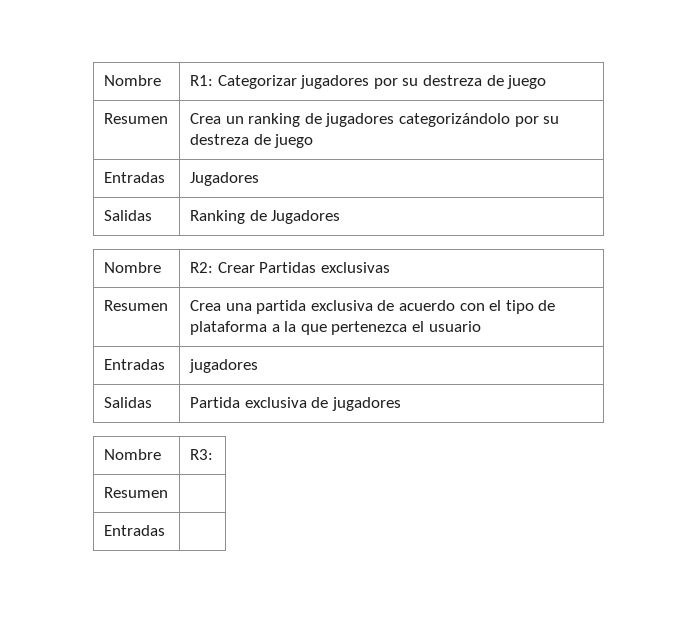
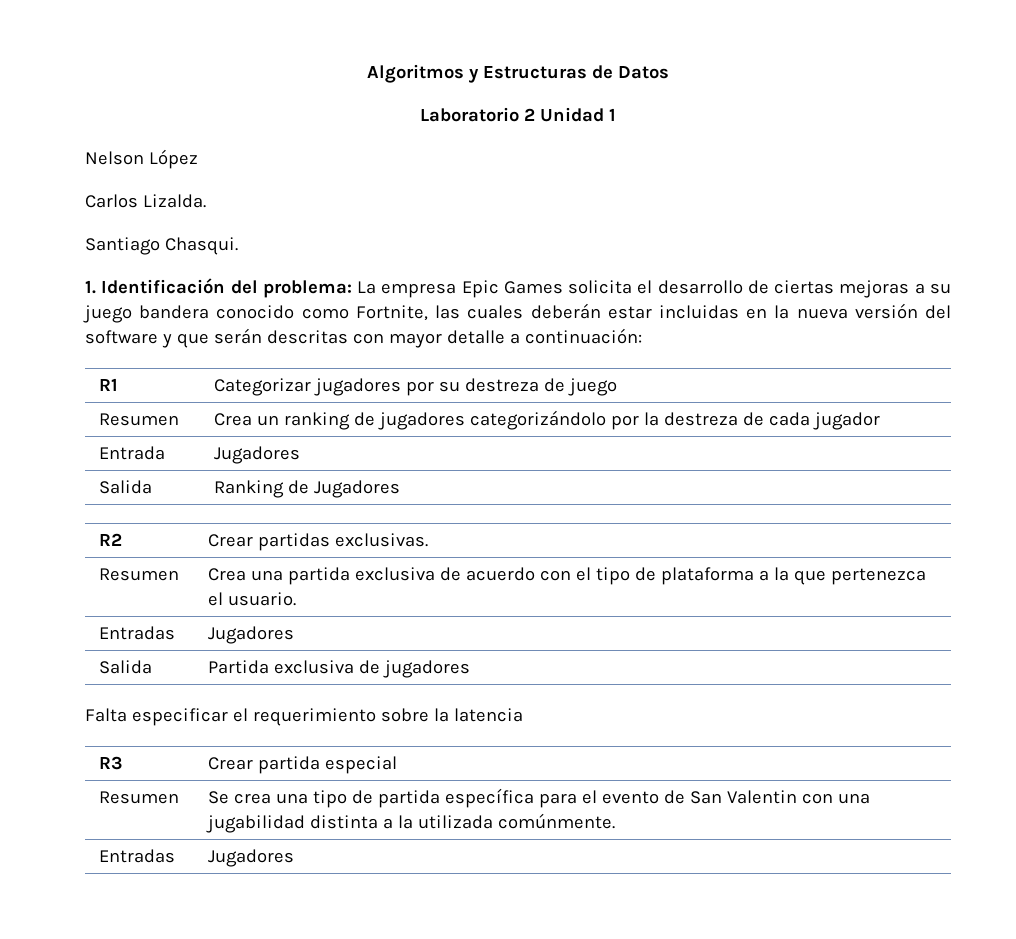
[103,75,161,86] [189,75,213,86] Nombre | R1: -> [367,64,669,83] [420,107,616,122] [85,149,198,169] [85,194,206,208] [85,237,238,255] [85,278,951,298] [83,303,951,323] [85,328,642,348] [99,378,119,391] Algoritmos y Estructuras de Datos // Laboratorio 2 Unidad 1 // Nelson López // Carlos Lizalda. // Santiago Chasqui. // 1. Identificación del problema: La empresa Epic Games solicita el desarrollo de ciertas mejoras a su juego bandera conocido como Fortnite, las cuales deberán estar incluidas en la nueva versión del software y que serán descritas con mayor detalle a continuación: // R1 |
[543,116,560,124] [189,134,314,148] [103,172,165,183] [189,172,259,186] [103,210,152,221] su destreza de juego // Entradas | Jugadores // Salidas -> [644,412,880,430] [99,446,166,460] [214,446,301,464] [99,480,153,494] la destreza de cada jugador // Entrada | Jugadores // Salida
[103,262,161,273] [189,262,390,273] Nombre | R2: Crear Partidas exclusivas -> [99,533,123,546] [208,533,429,551] R2 | Crear partidas exclusivas.
[428,321,481,332] [103,359,165,370] [188,359,258,373] [103,397,152,408] usuario // Entradas | jugadores // Salidas -> [228,592,297,606] [99,626,176,640] [208,626,295,644] [99,660,153,674] usuario. // Entradas | Jugadores // Salida
[103,449,161,460] [189,449,213,460] [103,487,168,498] [103,525,165,536] // Nombre | R3: // Resumen | // Entradas | -> [85,708,523,726] [99,756,124,770] [208,756,398,774] [99,791,180,804] [208,788,870,808] [206,813,616,833] [99,849,176,863] [208,849,295,867] // Falta especificar el requerimiento sobre la latencia // R3 | Crear partida especial // Resumen | Se crea una tipo de partida específica para el evento de San Valentin con una jugabilidad distinta a la utilizada comúnmente. // Entradas | Jugadores

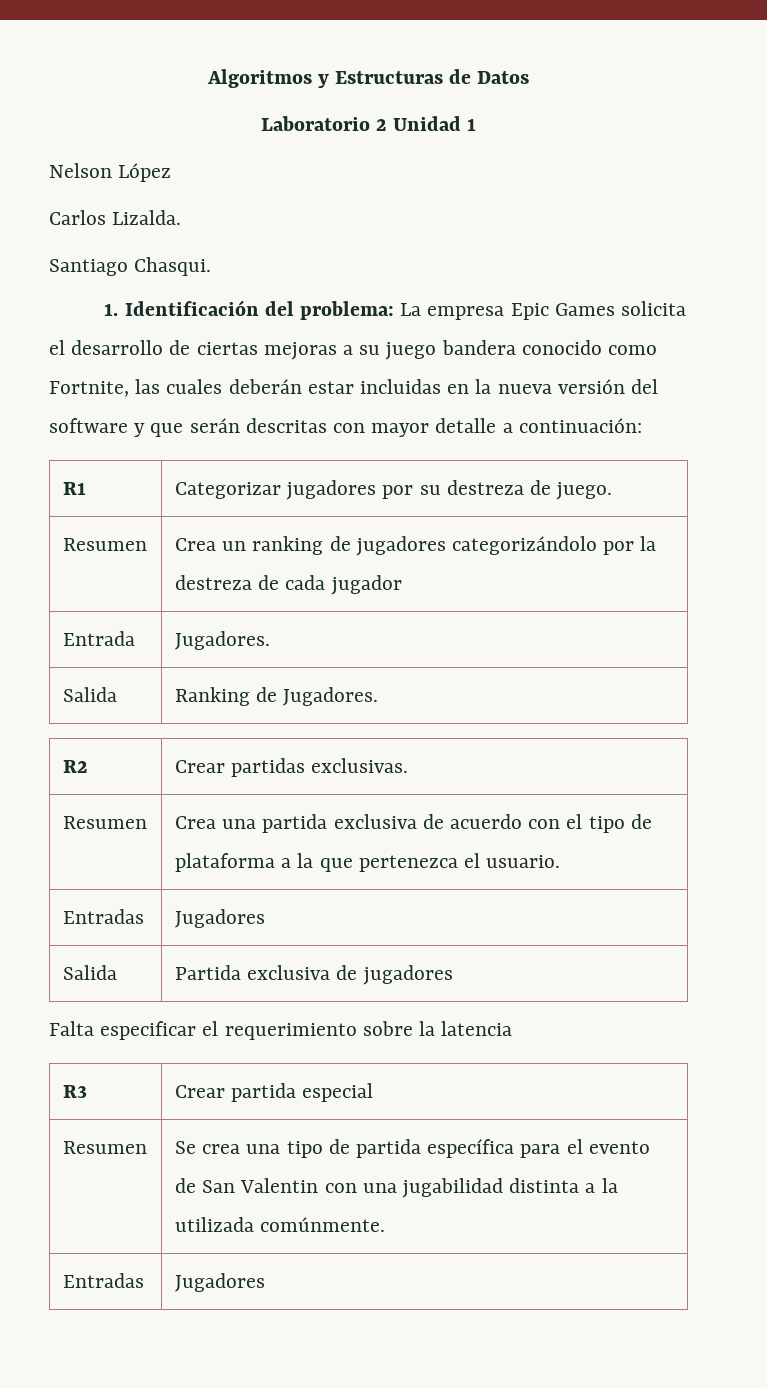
[568,378,618,396] juego -> [556,482,613,500] juego.
[214,446,301,464] Jugadores -> [174,631,270,650] Jugadores.
[314,480,401,498] Jugadores -> [283,687,379,706] Jugadores.

